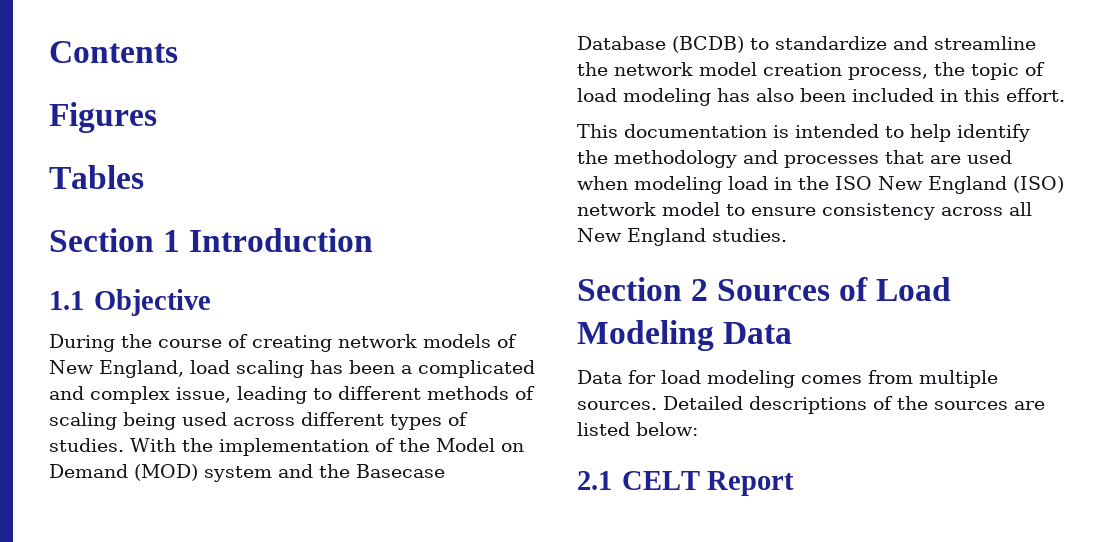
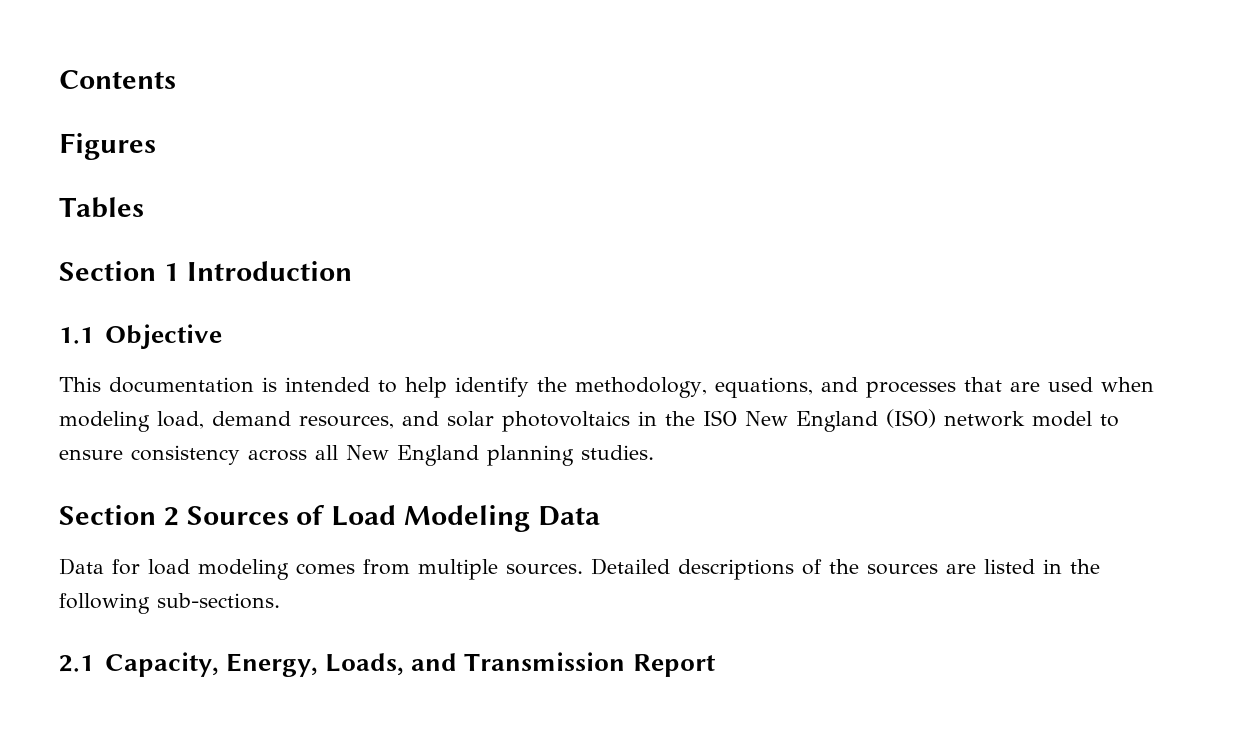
[49,334,517,352] [49,360,535,378] [49,386,535,404] [49,412,468,430] [49,438,524,456] [49,464,445,482] [577,36,1036,53] [577,62,1045,80] [577,88,1065,106] // During the course of creating network models of New England, load scaling has been a complicated and complex issue, leading to different methods of scaling being used across different types of studies. With the implementation of the Model on Demand (MOD) system and the Basecase Database (BCDB) to standardize and streamline the network model creation process, the topic of load modeling has also been included in this effort. -> (222, 336) none
[614,150,737,168] methodology -> [575,377,813,398] methodology, equations,
[728,176,768,190] load -> [157,411,630,432] load, demand resources, and solar photovoltaics
(706, 237) none -> [487,445,574,466] planning
[636,422,698,436] [577,471,700,490] below: // 2.1 CELT -> [1043,559,1100,574] [59,593,280,614] [59,652,626,677] in the following sub-sections. // 2.1 Capacity, Energy, Loads, and Transmission

